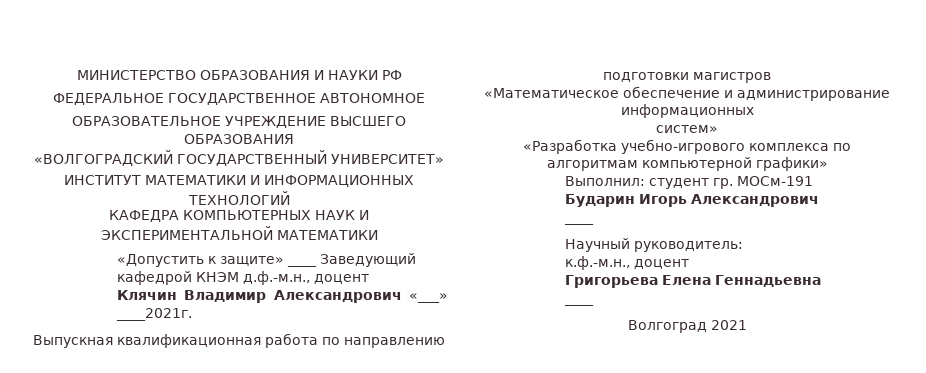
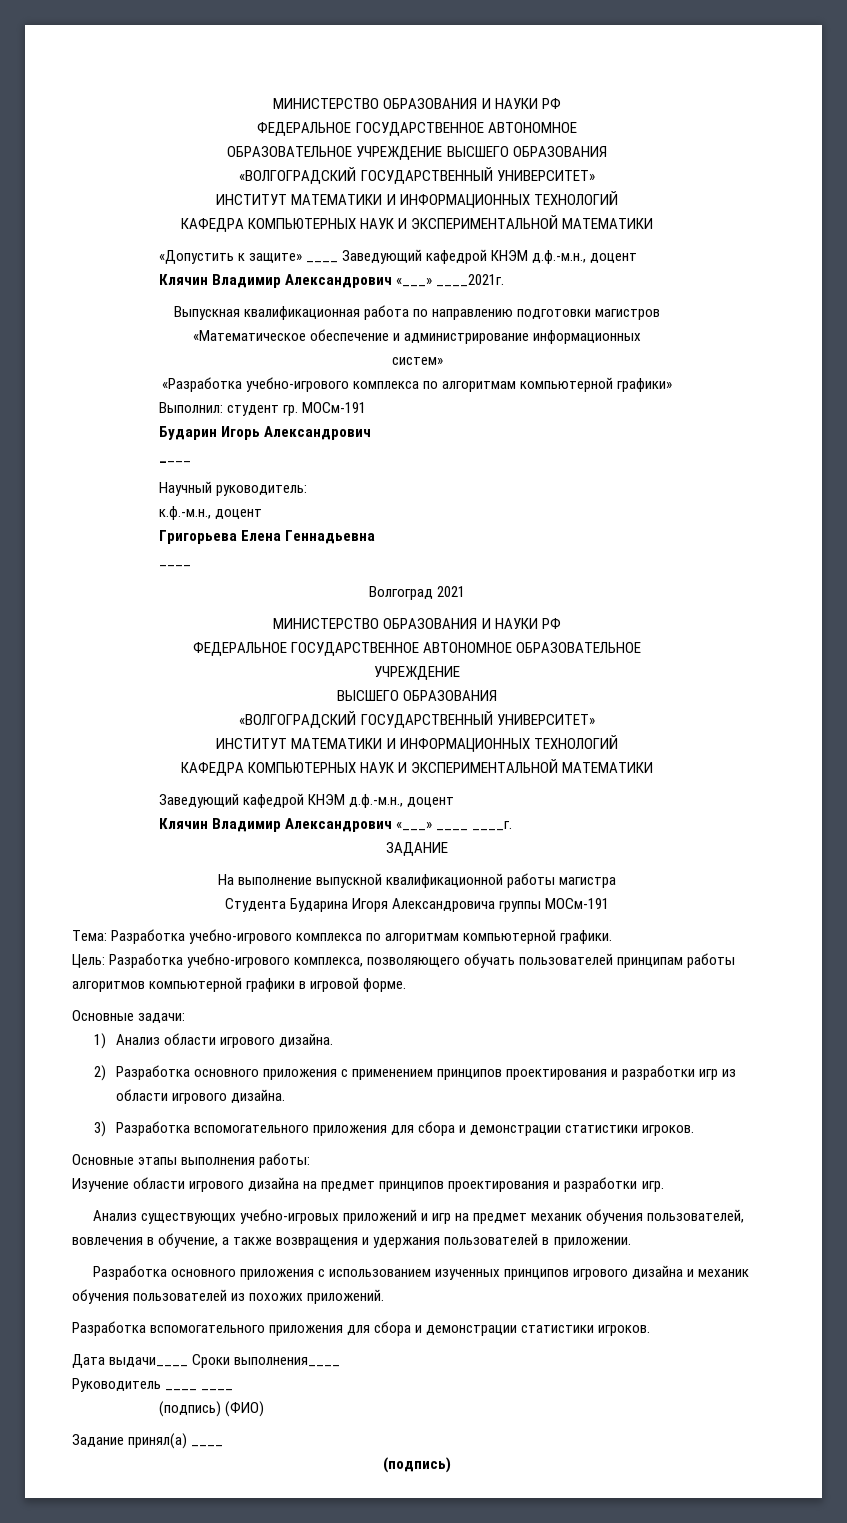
(747, 325) none -> [273,618,561,629] [192,642,642,656] [374,666,460,680] [336,690,498,701] [239,711,595,728] [216,735,618,752] [180,759,654,776] [159,793,455,808] [159,818,513,832] [386,842,448,856] [217,873,617,888] [224,898,610,912] [72,929,613,944] [72,953,736,968] [72,977,407,992] [72,1010,186,1023] [93,1033,333,1049] [93,1065,737,1081] [115,1089,285,1104] [93,1121,694,1137] [72,1153,311,1168] [72,1177,664,1192] [92,1209,745,1224] [72,1233,631,1248] [92,1265,750,1280] [72,1289,385,1304] [72,1321,651,1336] [72,1354,341,1368] [72,1378,234,1392] [159,1401,265,1417] [72,1433,224,1449] [383,1457,451,1473] // МИНИСТЕРСТВО ОБРАЗОВАНИЯ И НАУКИ РФ // ФЕДЕРАЛЬНОЕ ГОСУДАРСТВЕННОЕ АВТОНОМНОЕ ОБРАЗОВАТЕЛЬНОЕ // УЧРЕЖДЕНИЕ // ВЫСШЕГО ОБРАЗОВАНИЯ // «ВОЛГОГРАДСКИЙ ГОСУДАРСТВЕННЫЙ УНИВЕРСИТЕТ» // ИНСТИТУТ МАТЕМАТИКИ И ИНФОРМАЦИОННЫХ ТЕХНОЛОГИЙ // КАФЕДРА КОМПЬЮТЕРНЫХ НАУК И ЭКСПЕРИМЕНТАЛЬНОЙ МАТЕМАТИКИ // Заведующий кафедрой КНЭМ д.ф.-м.н., доцент // Клячин Владимир Александрович «___» ____ ____г. // ЗАДАНИЕ // На выполнение выпускной квалификационной работы магистра // Студента Бударина Игоря Александровича группы МОСм-191 // Тема: Разработка учебно-игрового комплекса по алгоритмам компьютерной графики. // Цель: Разработка учебно-игрового комплекса, позволяющего обучать пользователей принципам работы алгоритмов компьютерной графики в игровой форме. // Основные задачи: // 1) Анализ области игрового дизайна. // 2) Разработка основного приложения с применением принципов проектирования и разработки игр из области игрового дизайна. // 3) Разработка вспомогательного приложения для сбора и демонстрации статистики игроков. // Основные этапы выполнения работы: // Изучение области игрового дизайна на предмет принципов проектирования и разработки игр. // Анализ существующих учебно-игровых приложений и игр на предмет механик обучения пользователей, вовлечения в обучение, а также возвращения и удержания пользователей в приложении. // Разработка основного приложения с использованием изученных принципов игрового дизайна и механик обучения пользователей из похожих приложений. // Разработка вспомогательного приложения для сбора и демонстрации статистики игроков. // Дата выдачи____ Сроки выполнения____ // Руководитель ____ ____ // (подпись) (ФИО) // Задание принял(а) ____ // (подпись)

